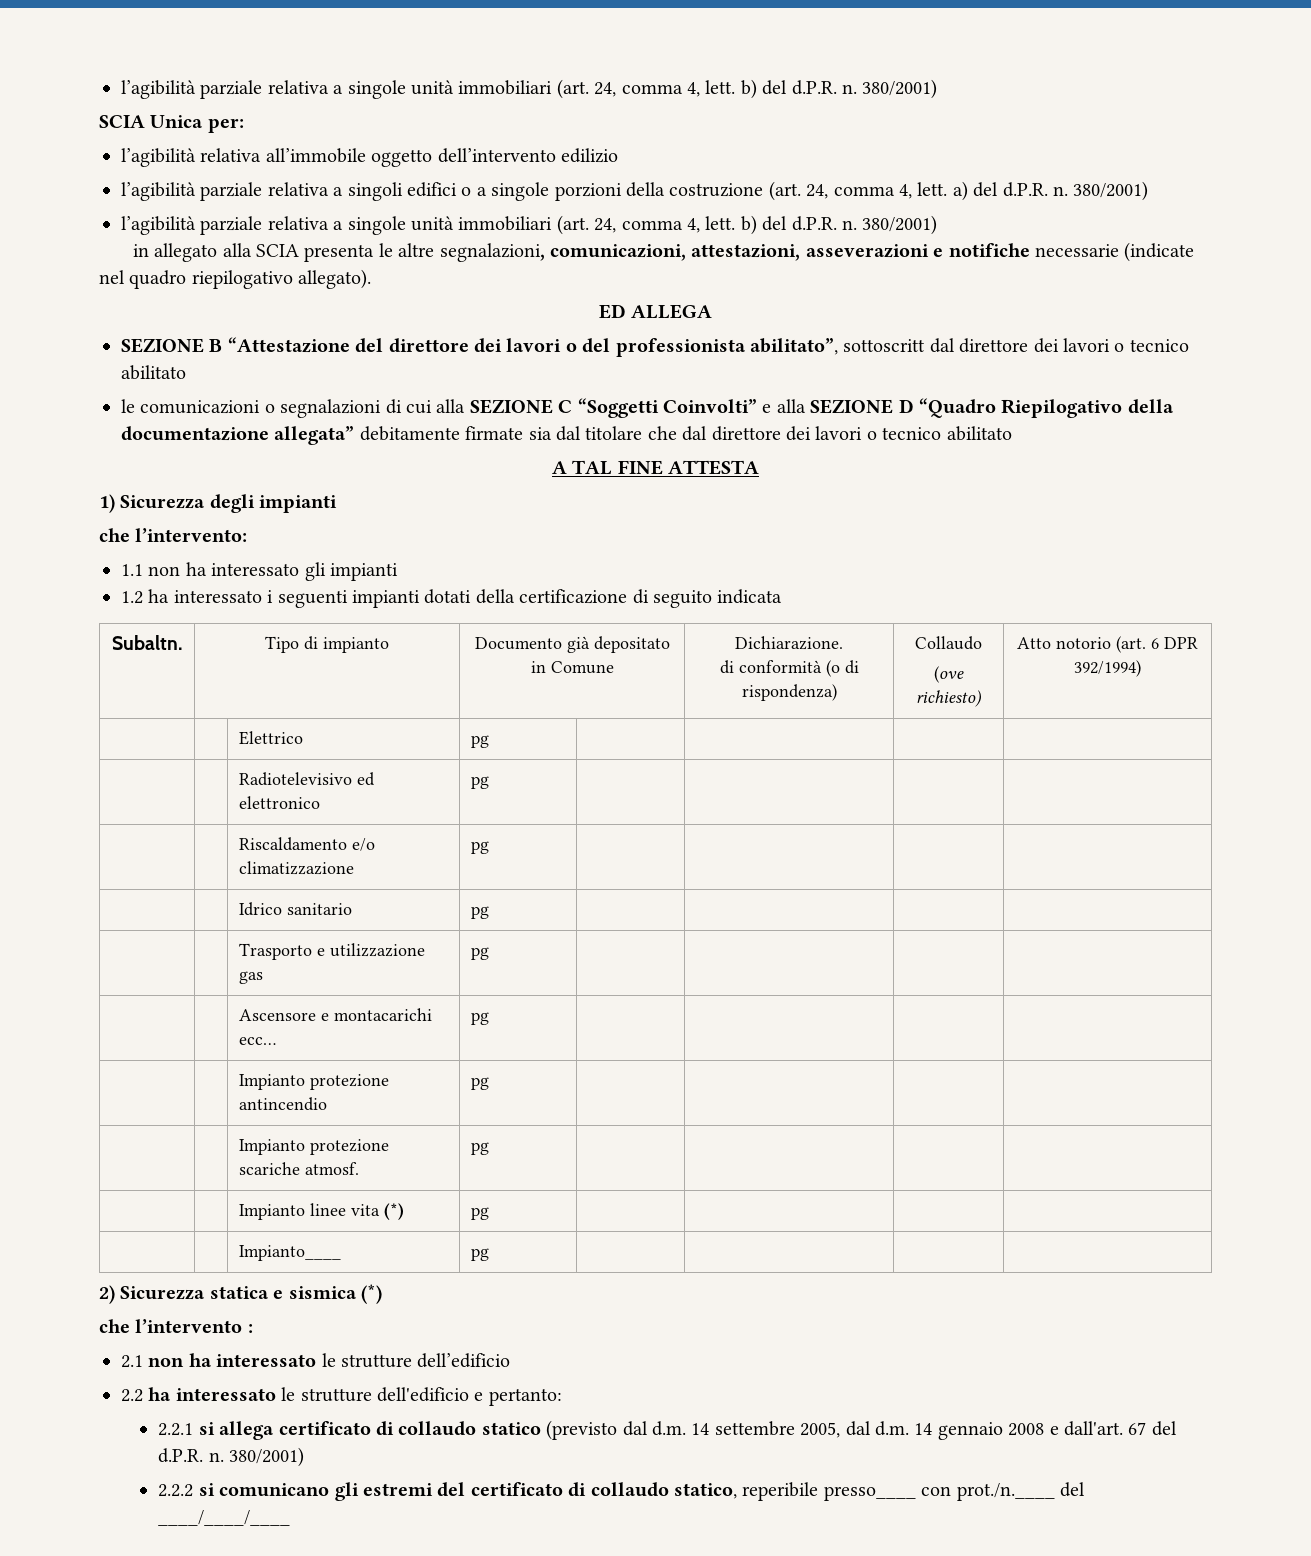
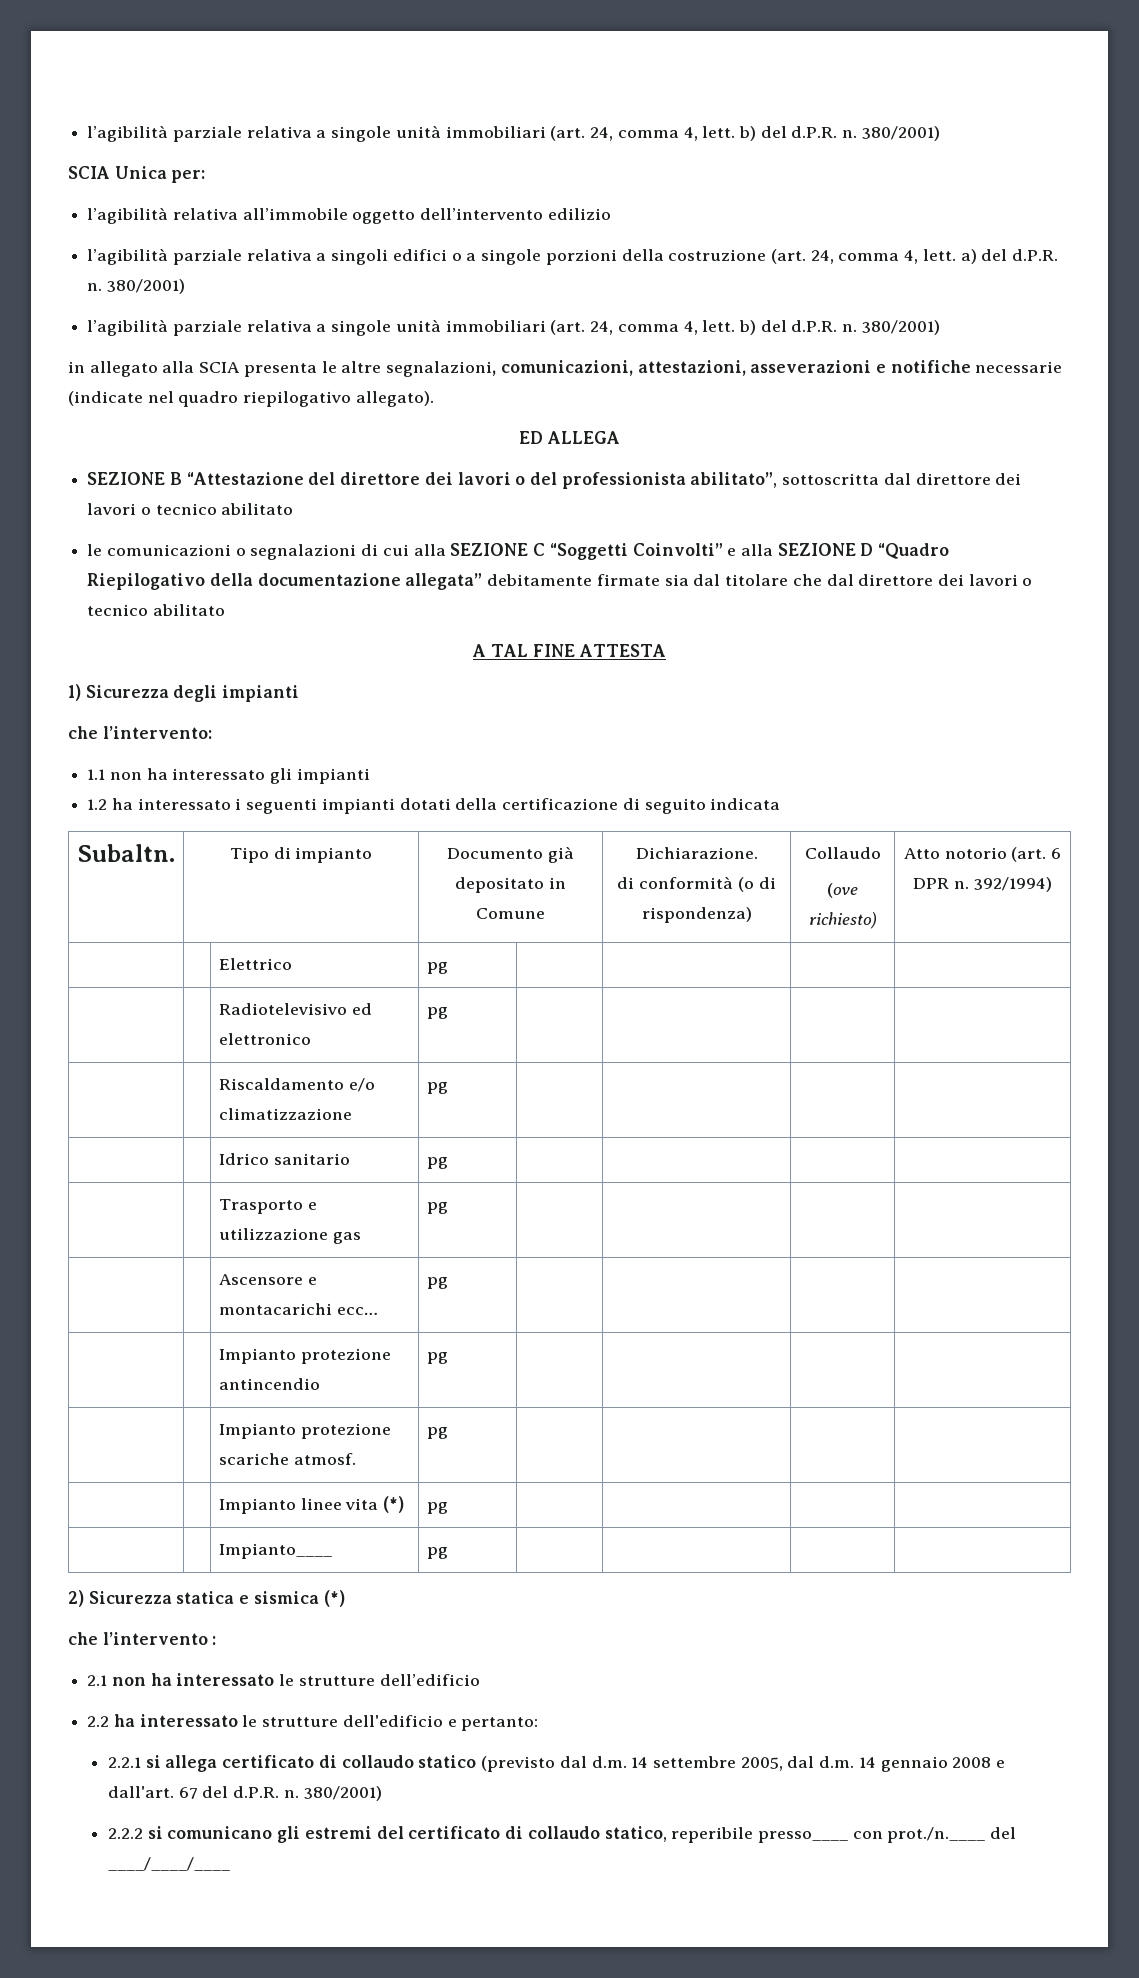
[843,339,926,352] sottoscritt -> [782,473,880,485] sottoscritta
(1198, 643) none -> [954,881,969,889] n.

